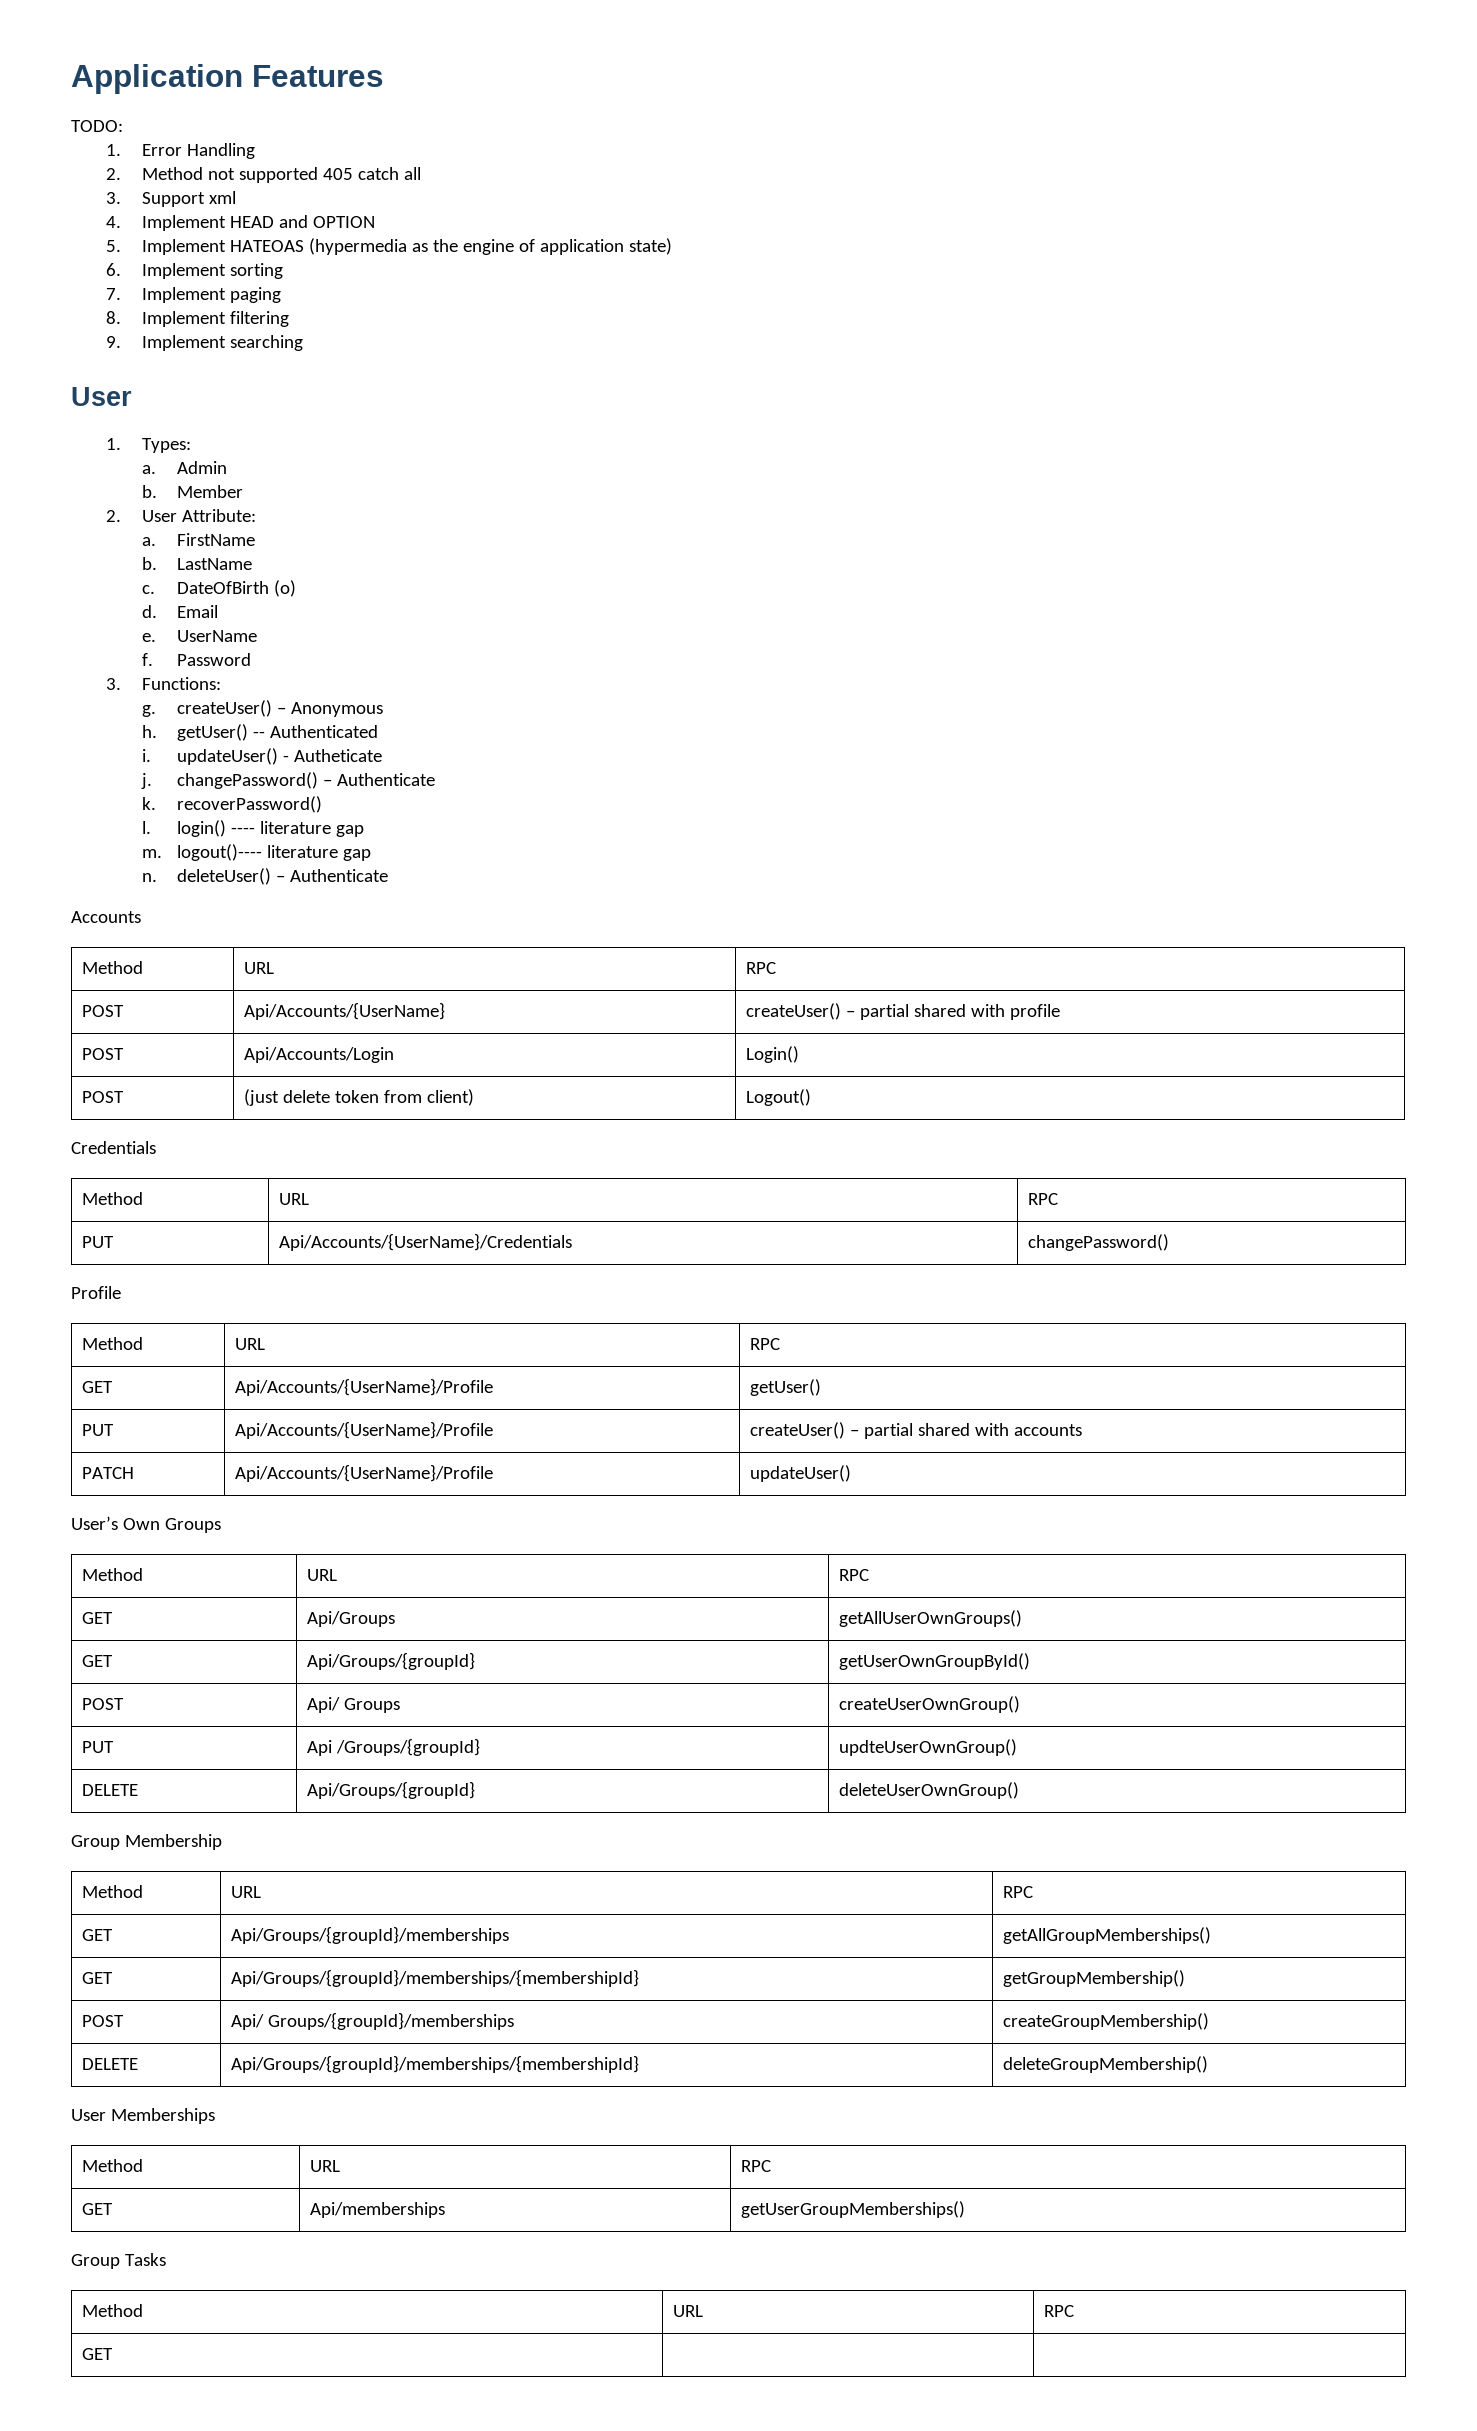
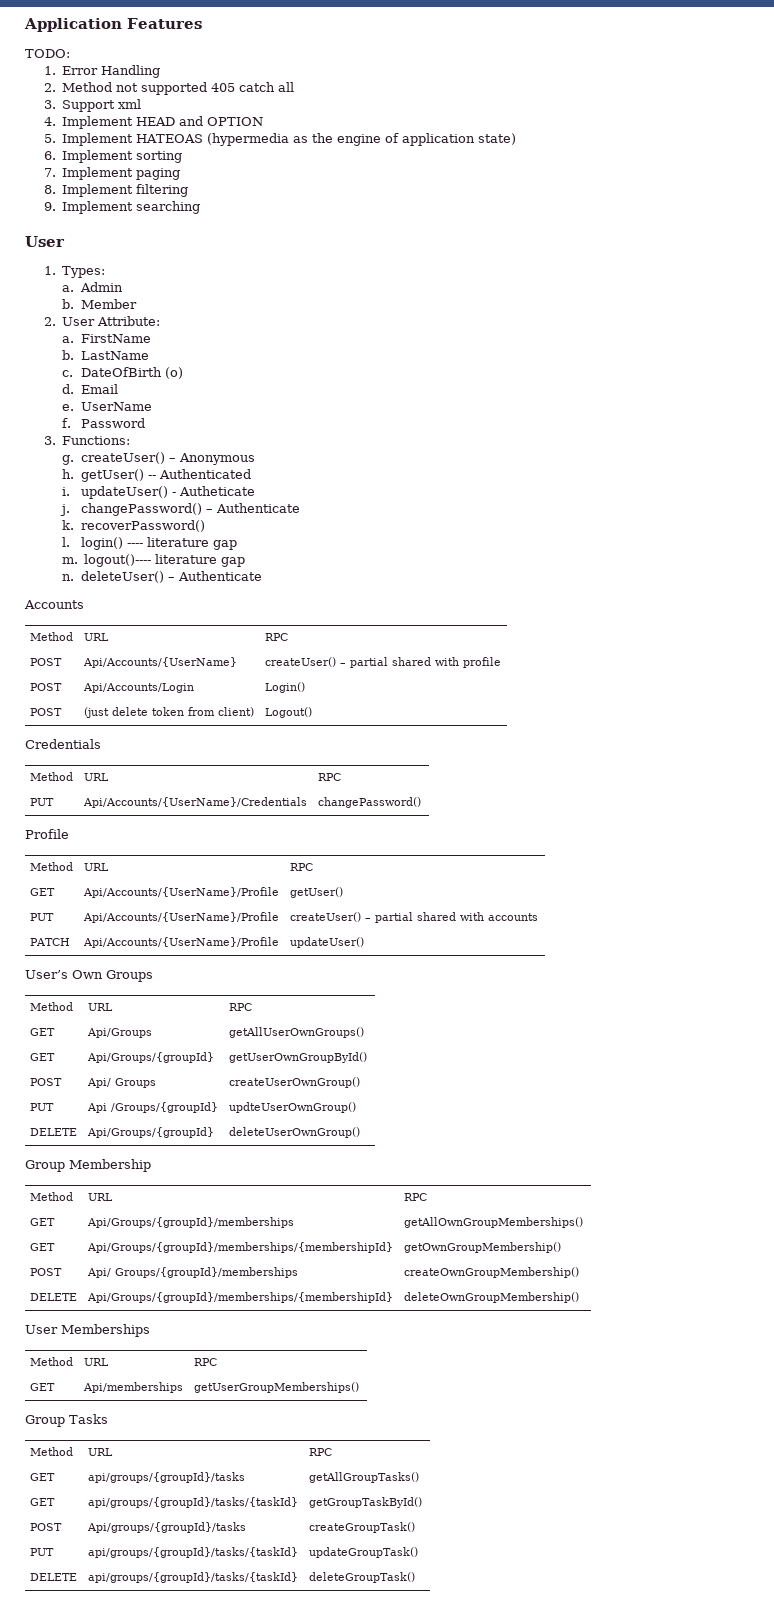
[1002,1927,1211,1944] getAllGroupMemberships() -> [404,1217,584,1228] getAllOwnGroupMemberships()
[1002,1970,1185,1987] getGroupMembership() -> [404,1242,562,1253] getOwnGroupMembership()
[1002,2013,1209,2030] createGroupMembership() -> [404,1267,580,1278] createOwnGroupMembership()
[1002,2056,1208,2073] deleteGroupMembership() -> [404,1292,580,1303] deleteOwnGroupMembership()
(113, 2354) | -> [88,1472,246,1483] [309,1472,420,1483] [30,1498,56,1506] [88,1497,299,1508] [309,1497,423,1508] [30,1523,63,1531] [87,1522,247,1533] [309,1522,416,1533] [30,1548,55,1556] [88,1547,299,1558] [309,1547,419,1558] [30,1573,78,1581] [88,1572,299,1583] [309,1572,416,1583] api/groups/{groupId}/tasks | getAllGroupTasks() // GET | api/groups/{groupId}/tasks/{taskId} | getGroupTaskById() // POST | Api/groups/{groupId}/tasks | createGroupTask() // PUT | api/groups/{groupId}/tasks/{taskId} | updateGroupTask() // DELETE | api/groups/{groupId}/tasks/{taskId} | deleteGroupTask()

